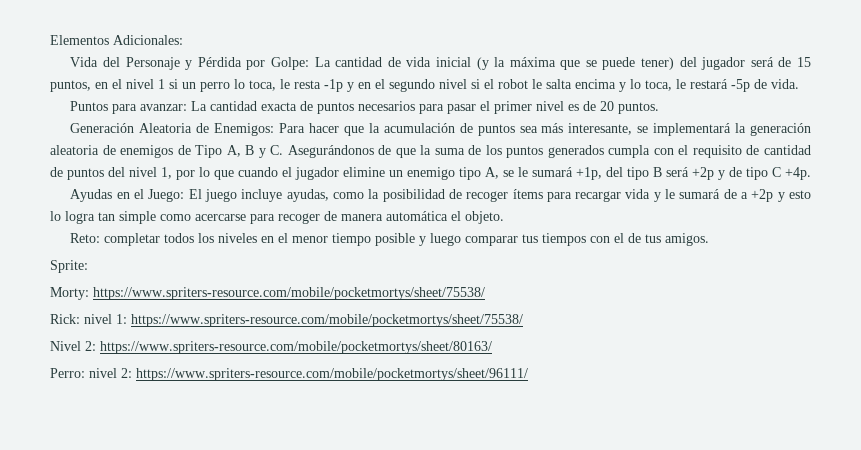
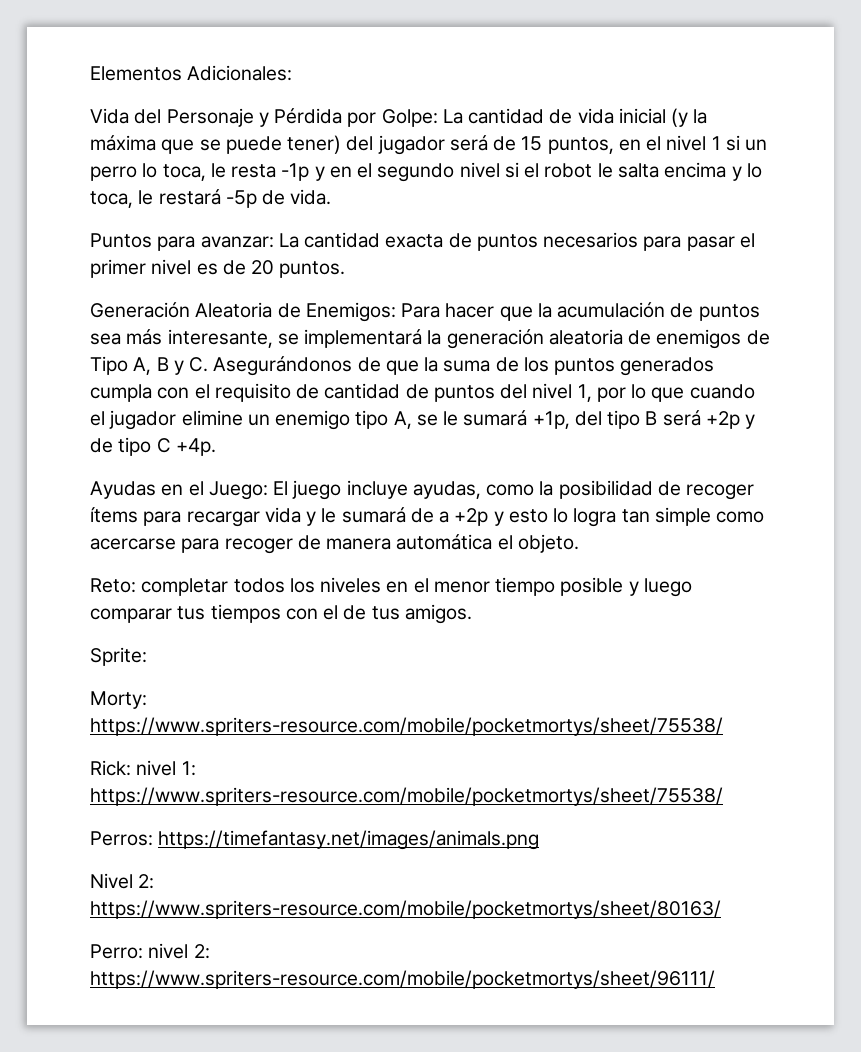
(523, 320) none -> [90,830,540,850] // Perros: https://timefantasy.net/images/animals.png

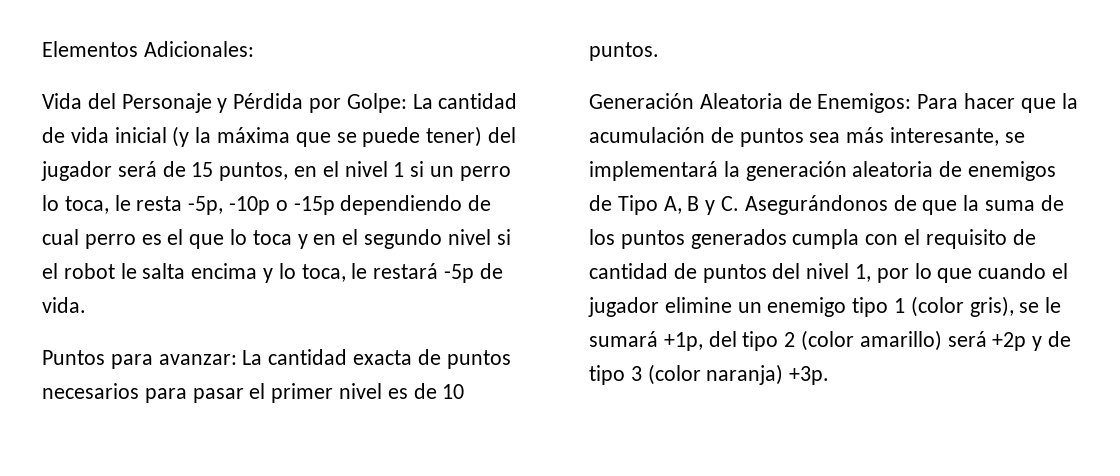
[281,163,310,181] -1p -> [188,195,492,215] [42,229,292,249] -5p, -10p o -15p dependiendo de cual perro es el que lo toca
[251,260,275,275] 20 -> [442,384,465,399] 10
[393,411,412,429] A, -> [894,296,1014,317] 1 (color gris),
[645,411,658,425] B -> [784,330,942,351] 2 (color amarillo)
[156,438,216,456] [90,480,755,500] [90,507,765,527] [90,534,579,554] [90,577,692,597] [90,604,472,624] [90,647,147,666] [90,691,147,709] [90,717,723,736] [90,760,196,776] [90,787,723,806] [90,830,540,850] [90,873,155,889] [90,900,721,919] [90,943,210,959] [90,970,715,989] C +4p. // Ayudas en el Juego: El juego incluye ayudas, como la posibilidad de recoger ítems para recargar vida y le sumará de a +2p y esto lo logra tan simple como acercarse para recoger de manera automática el objeto. // Reto: completar todos los niveles en el menor tiempo posible y luego comparar tus tiempos con el de tus amigos. // Sprite: // Morty: https://www.spriters-resource.com/mobile/pocketmortys/sheet/75538/ // Rick: nivel 1: https://www.spriters-resource.com/mobile/pocketmortys/sheet/75538/ // Perros: https://timefantasy.net/images/animals.png // Nivel 2: https://www.spriters-resource.com/mobile/pocketmortys/sheet/80163/ // Perro: nivel 2: https://www.spriters-resource.com/mobile/pocketmortys/sheet/96111/ -> [630,364,830,385] 3 (color naranja) +3p.

